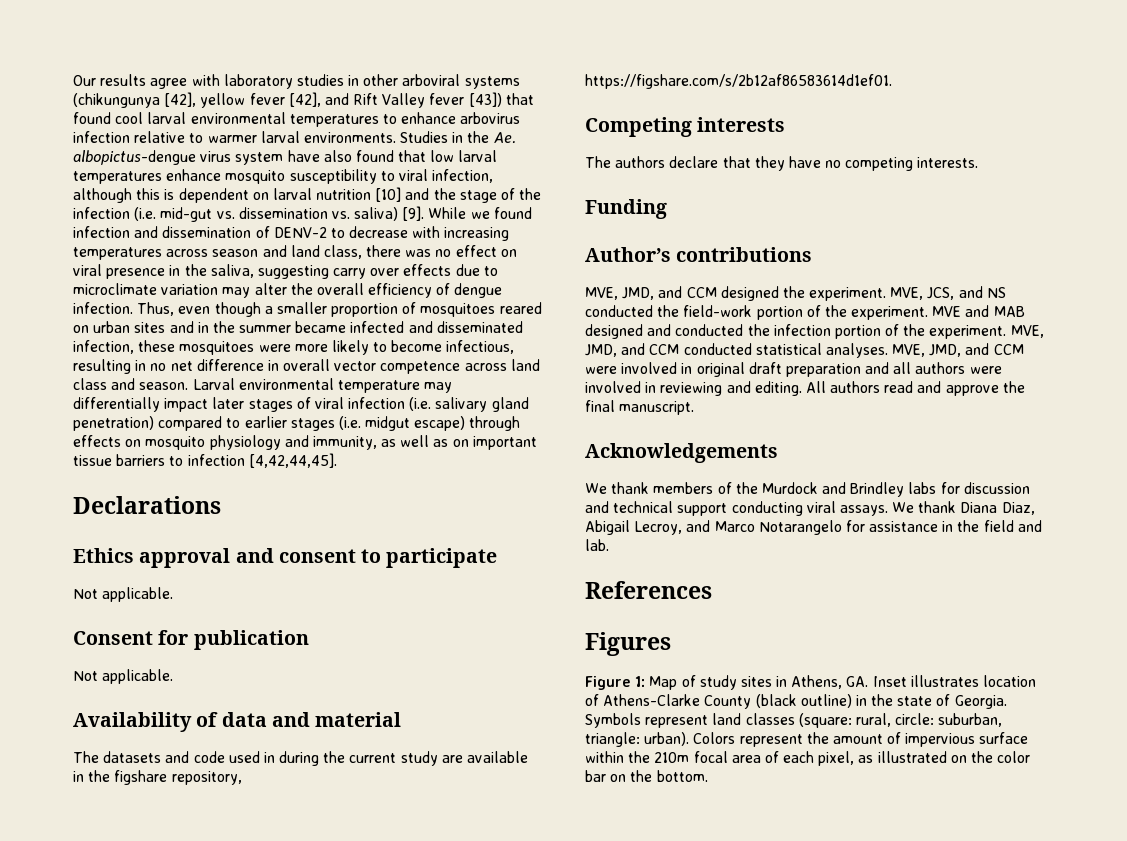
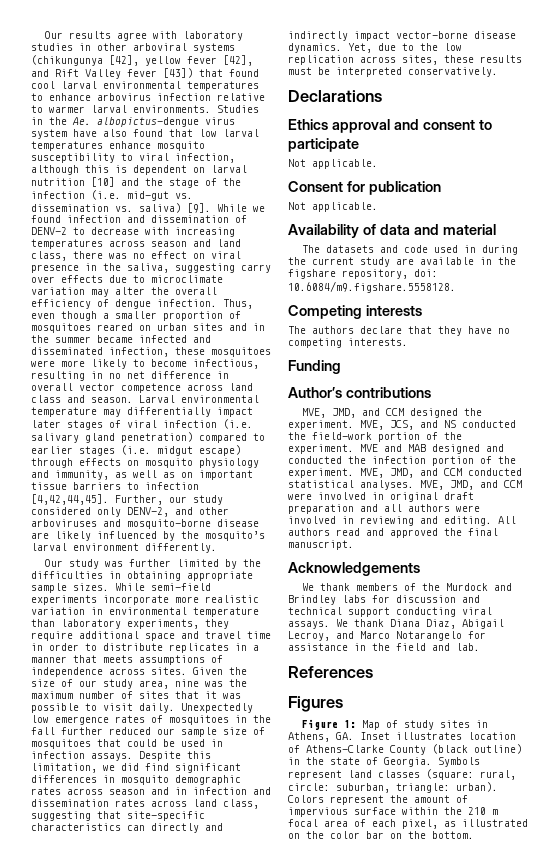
(337, 460) none -> [115,495,223,505] [31,507,229,517] [31,519,259,529] [31,531,265,541] [31,543,217,553] [45,559,262,569] [31,571,253,581] [31,583,211,593] [31,595,259,605] [31,607,259,617] [31,619,229,629] [31,631,271,641] [31,643,259,653] [31,655,223,665] [31,667,247,677] [31,679,247,689] [31,691,241,699] [31,703,253,713] [31,715,271,725] [31,727,265,737] [31,739,223,749] [31,751,211,761] [31,763,241,773] [31,775,241,785] [31,787,271,795] [31,799,259,809] [31,811,205,821] [31,823,223,833] [288,31,516,41] [288,43,462,53] [288,55,522,65] [288,67,498,77] Further, our study considered only DENV-2, and other arboviruses and mosquito-borne disease are likely influenced by the mosquito’s larval environment differently. // Our study was further limited by the difficulties in obtaining appropriate sample sizes. While semi-field experiments incorporate more realistic variation in environmental temperature than laboratory experiments, they require additional space and travel time in order to distribute replicates in a manner that meets assumptions of independence across sites. Given the size of our study area, nine was the maximum number of sites that it was possible to visit daily. Unexpectedly low emergence rates of mosquitoes in the fall further reduced our sample size of mosquitoes that could be used in infection assays. Despite this limitation, we did find significant differences in mosquito demographic rates across season and in infection and dissemination rates across land class, suggesting that site-specific characteristics can directly and indirectly impact vector-borne disease dynamics. Yet, due to the low replication across sites, these results must be interpreted conservatively.
[585,74,892,89] https://figshare.com/s/2b12af86583614d1ef01. -> [414,269,438,277] [288,281,456,293] doi: 10.6084/m9.figshare.5558128.
[945,385,999,396] approve -> [390,528,438,538] approved
[654,752,690,763] 210m -> [468,807,498,815] 210 m

